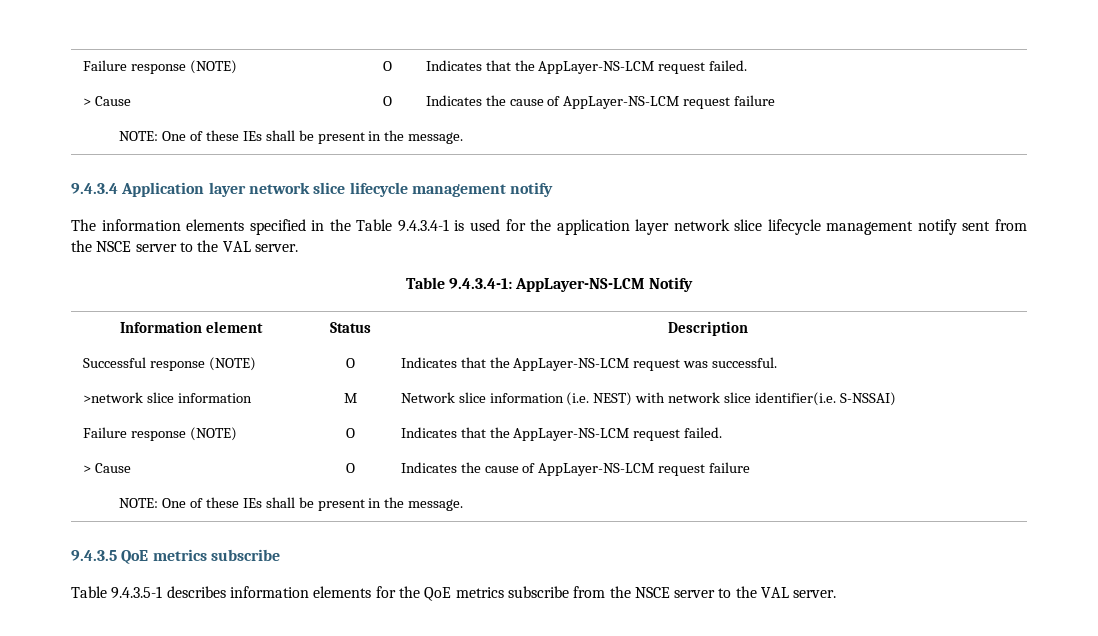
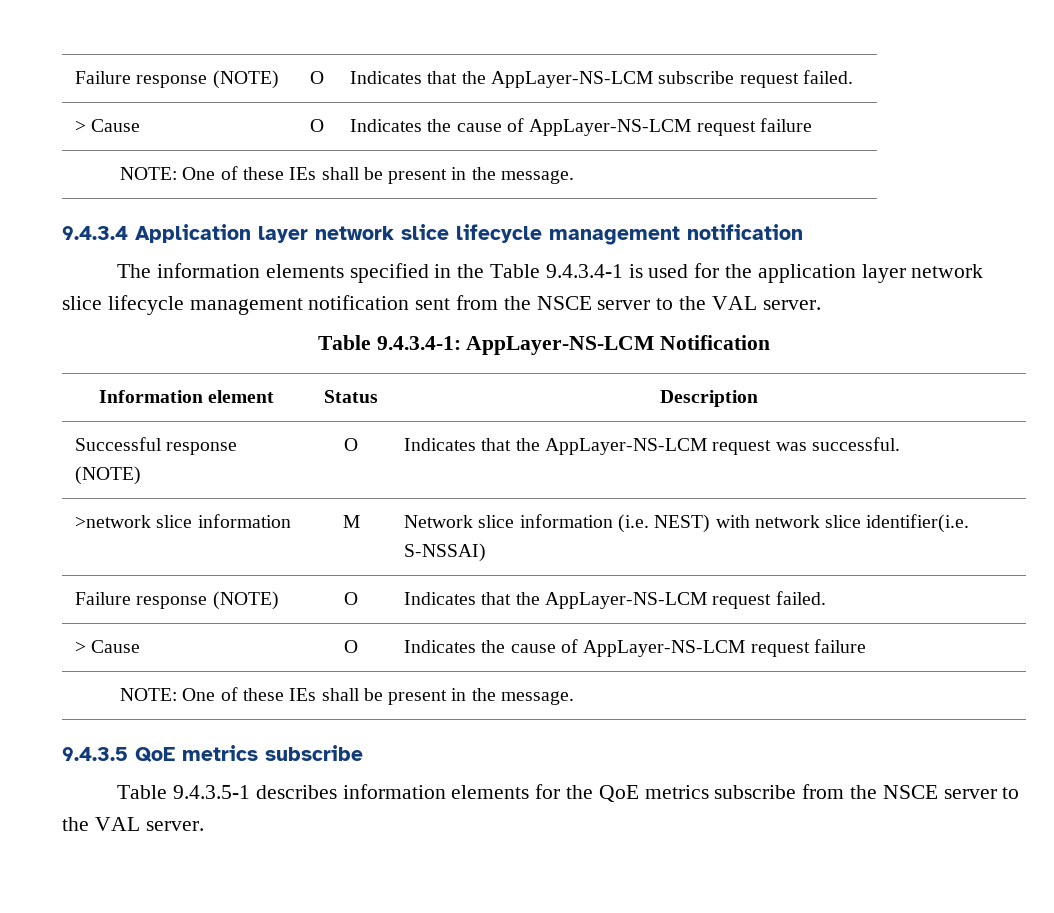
[82,60,237,74] [383,61,392,71] [425,60,655,74] Failure response (NOTE) | O | Indicates that the AppLayer-NS-LCM -> [75,70,279,89] [310,71,324,84] [350,71,735,88] Failure response (NOTE) | O | Indicates that the AppLayer-NS-LCM subscribe
[510,182,554,197] notify -> [687,224,803,240] notification
[917,219,957,235] notify -> [308,295,410,310] notification
[649,277,694,292] Notify -> [660,335,771,350] Notification

